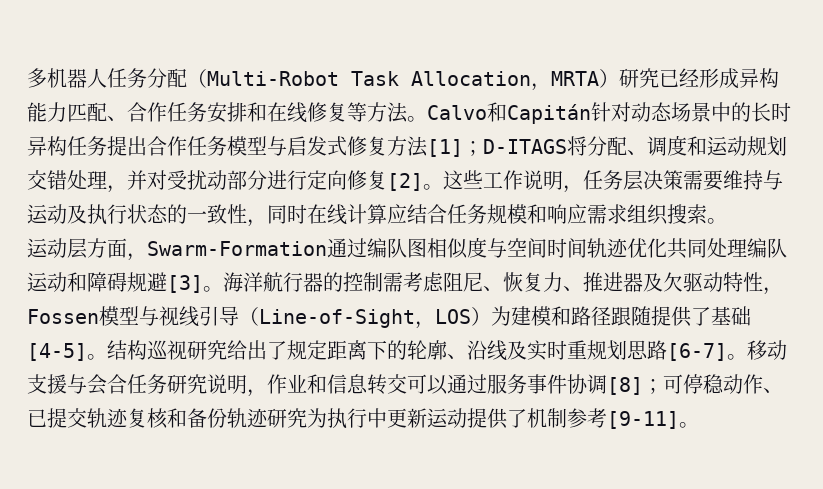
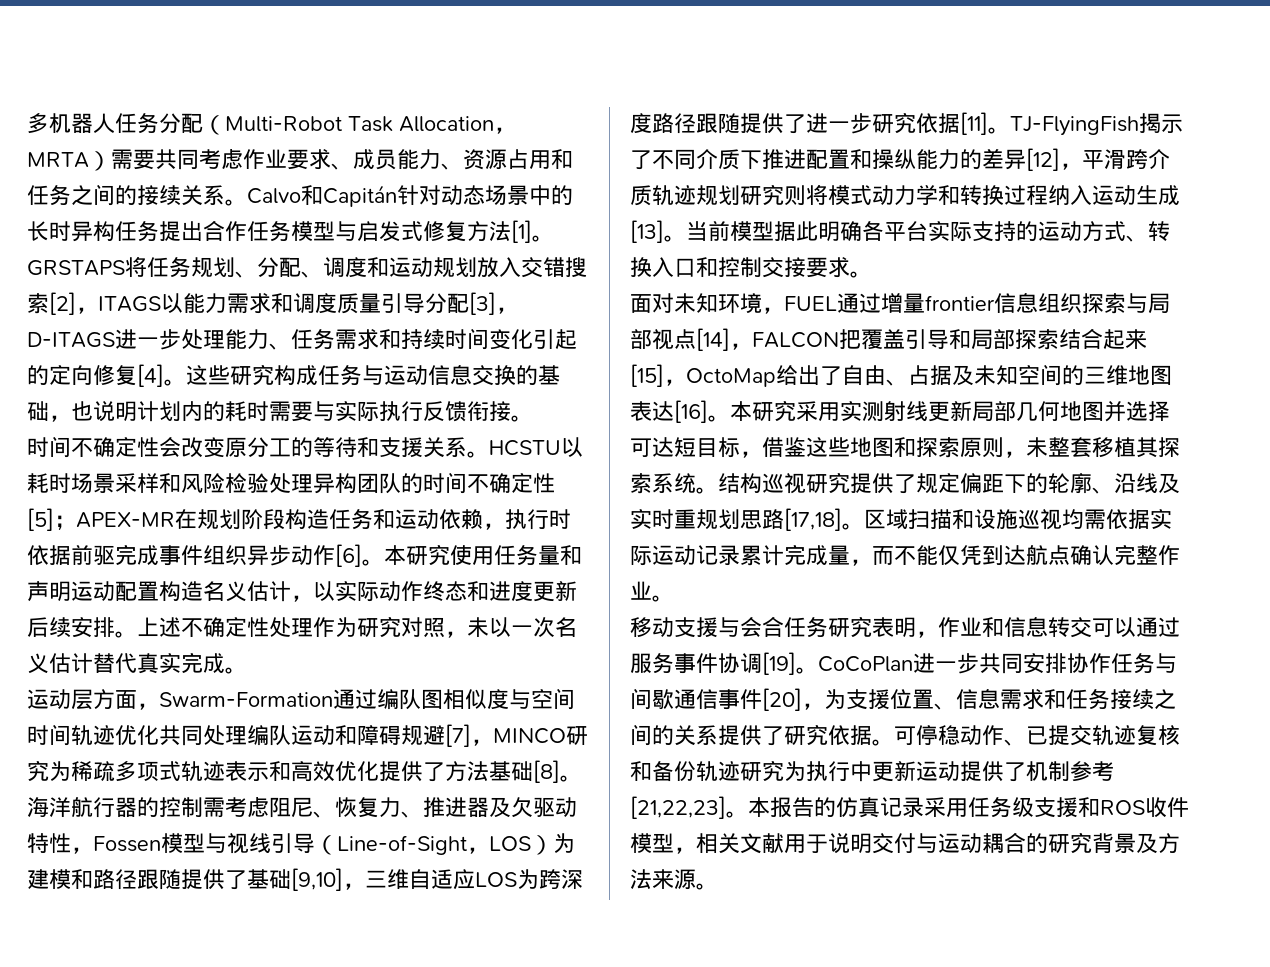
[619,68,779,89] [27,102,408,123] 研究已经形成异构能力匹配、合作任务安排和在线修复等方法 -> [111,149,573,170] [27,184,225,206] 需要共同考虑作业要求、成员能力、资源占用和任务之间的接续关系
[463,136,587,156] ；D-ITAGS将 -> [532,235,554,242] [27,256,257,278] 。GRSTAPS将任务规划、
[27,170,783,193] [27,204,707,227] 交错处理，并对受扰动部分进行定向修复[2]。这些工作说明，任务层决策需要维持与运动及执行状态的一致性，同时在线计算应结合任务规模和响应需求组织搜索 -> [477,257,587,278] [27,292,518,315] [27,328,577,350] [27,364,560,387] [27,401,533,422] [27,436,583,458] [27,472,555,494] [27,508,571,531] [27,544,582,567] [27,581,577,602] [27,616,577,638] [27,652,225,674] 放入交错搜索[2]，ITAGS以能力需求和调度质量引导分配[3]，D-ITAGS进一步处理能力、任务需求和持续时间变化引起的定向修复[4]。这些研究构成任务与运动信息交换的基础，也说明计划内的耗时需要与实际执行反馈衔接。 // 时间不确定性会改变原分工的等待和支援关系。HCSTU以耗时场景采样和风险检验处理异构团队的时间不确定性[5]；APEX-MR在规划阶段构造任务和运动依赖，执行时依据前驱完成事件组织异步动作[6]。本研究使用任务量和声明运动配置构造名义估计，以实际动作终态和进度更新后续安排。上述不确定性处理作为研究对照，未以一次名义估计替代真实完成
[167,275,203,293] [3] -> [445,724,588,747] [27,760,560,783] [7]，MINCO研究为稀疏多项式轨迹表示和高效优化提供了方法基础[8]
[27,340,367,361] [4-5]。结构巡视研究给出了规定距离 -> [291,868,583,891] [630,112,1183,136] [630,148,1170,171] [630,184,1180,206] [630,220,1170,243] [630,257,872,278] [630,292,1170,314] [630,328,1147,351] [630,364,1172,387] [630,400,1170,423] [630,437,1180,458] [630,472,1004,494] [9,10]，三维自适应LOS为跨深度路径跟随提供了进一步研究依据[11]。TJ-FlyingFish揭示了不同介质下推进配置和操纵能力的差异[12]，平滑跨介质轨迹规划研究则将模式动力学和转换过程纳入运动生成[13]。当前模型据此明确各平台实际支持的运动方式、转换入口和控制交接要求。 // 面对未知环境，FUEL通过增量frontier信息组织探索与局部视点[14]，FALCON把覆盖引导和局部探索结合起来[15]，OctoMap给出了自由、占据及未知空间的三维地图表达[16]。本研究采用实测射线更新局部几何地图并选择可达短目标，借鉴这些地图和探索原则，未整套移植其探索系统。结构巡视研究提供了规定偏距
[667,343,747,361] [6-7]。 -> [784,508,1172,531] [630,544,1180,566] [630,581,674,602] [17,18]。区域扫描和设施巡视均需依据实际运动记录累计完成量，而不能仅凭到达航点确认完整作业。 //
[207,374,227,394] 说 -> [872,617,894,637] 表
[607,377,663,395] [8]； -> [762,652,1177,675] [630,688,1176,711] [630,724,894,746] [19]。CoCoPlan进一步共同安排协作任务与间歇通信事件[20]，为支援位置、信息需求和任务接续之间的关系提供了研究依据。
[607,411,679,429] [9-11] -> [630,796,1189,819] [630,832,1180,854] [630,869,696,890] [21,22,23]。本报告的仿真记录采用任务级支援和ROS收件模型，相关文献用于说明交付与运动耦合的研究背景及方法来源

